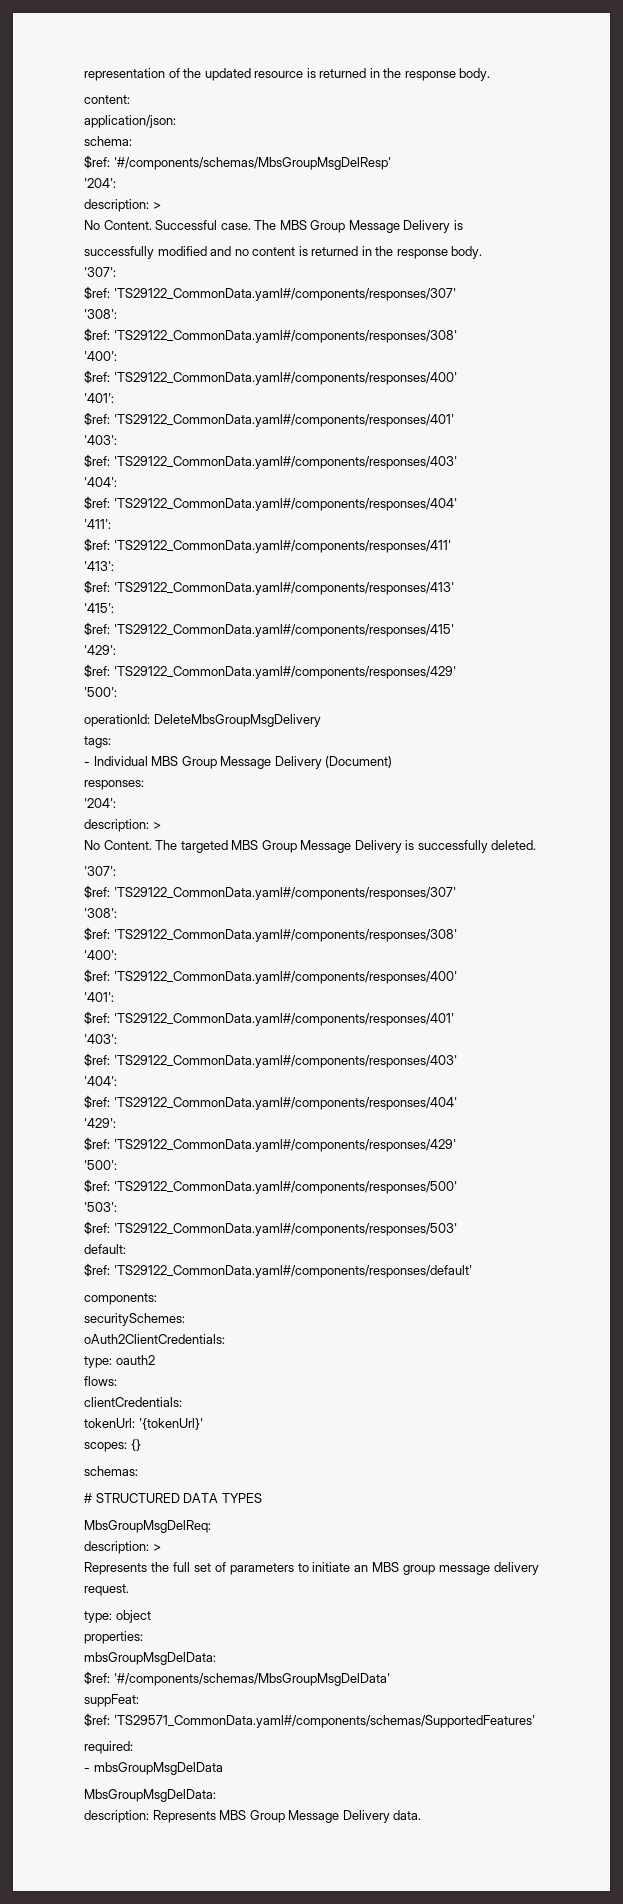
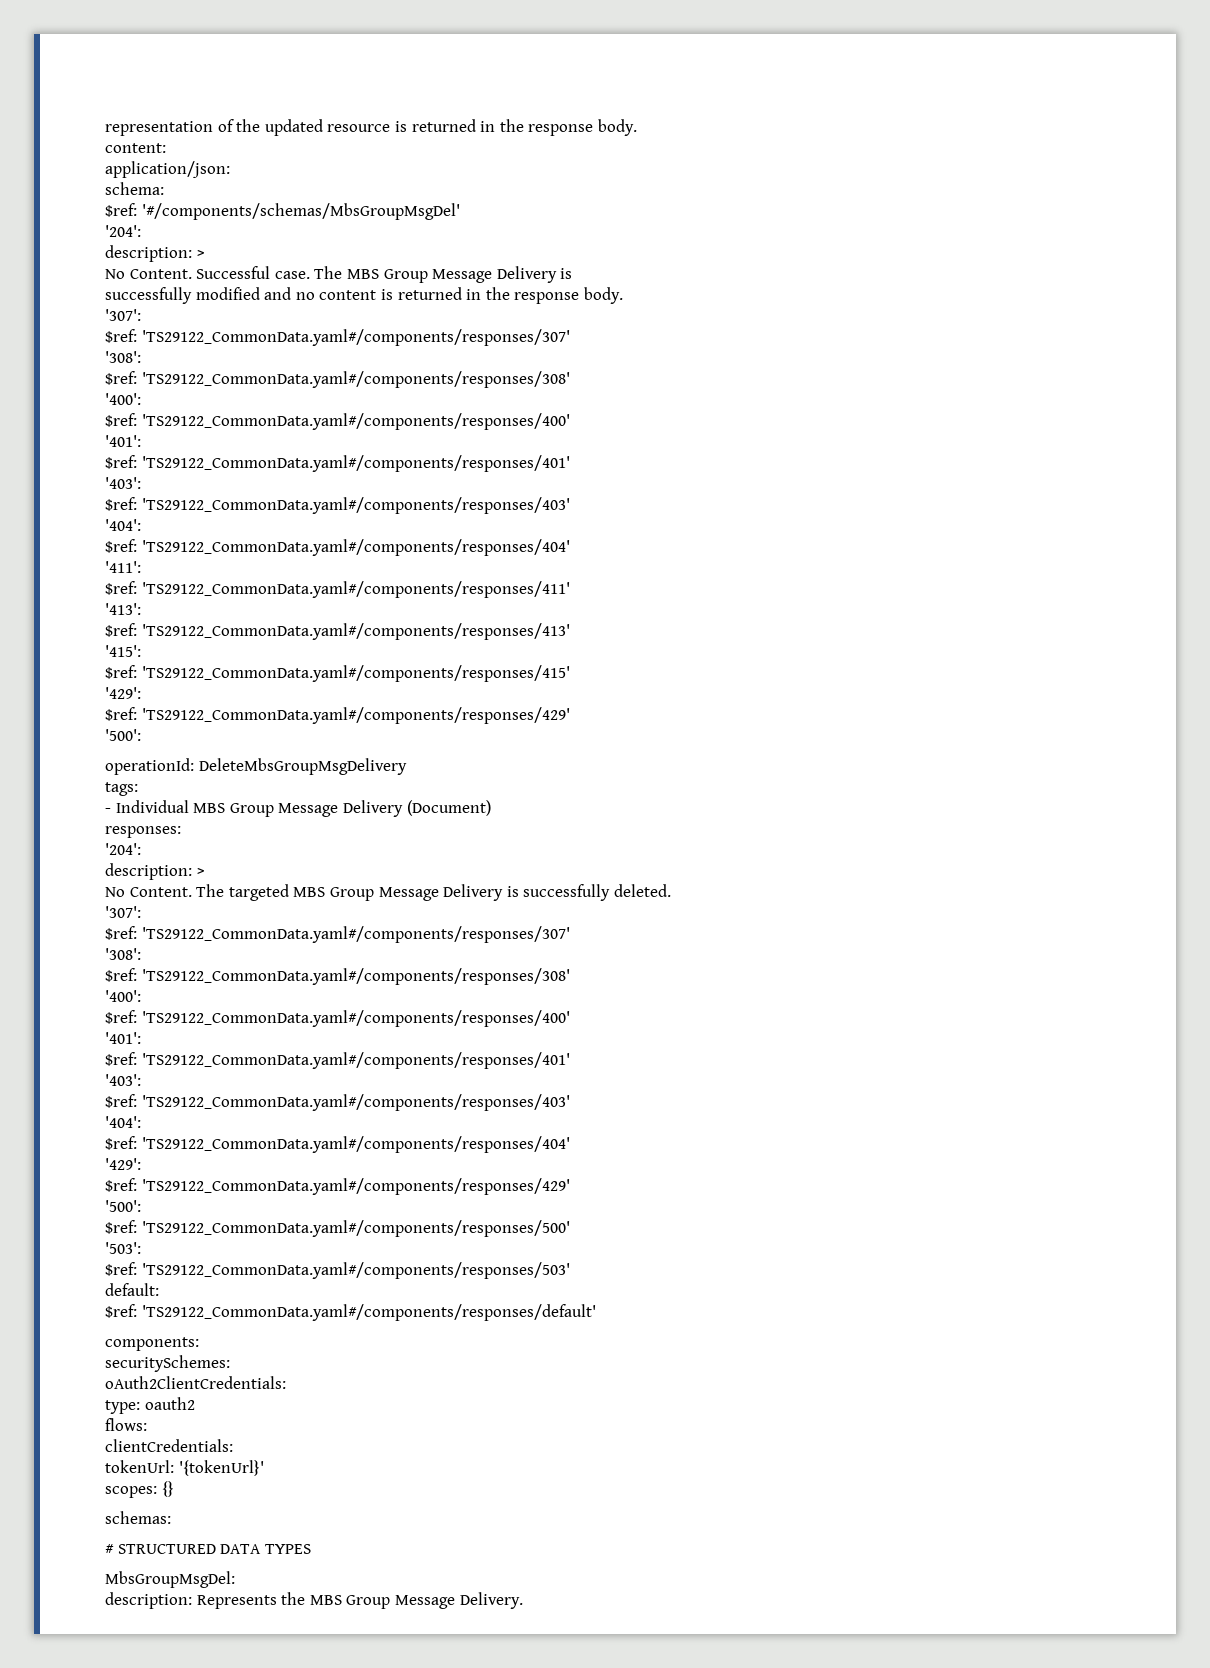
[113,157,391,170] '#/components/schemas/MbsGroupMsgDelResp' -> [141,203,460,220] '#/components/schemas/MbsGroupMsgDel'
[84,1520,211,1533] [84,1541,161,1554] [84,1562,539,1575] [84,1584,129,1596] [84,1610,151,1623] [84,1631,143,1644] [84,1652,216,1665] [84,1671,390,1686] [84,1694,139,1707] [84,1713,535,1728] [84,1741,133,1754] [84,1762,223,1775] [84,1789,216,1802] MbsGroupMsgDelReq: // description: > // Represents the full set of parameters to initiate an MBS group message delivery request. // type: object // properties: // mbsGroupMsgDelData: // $ref: '#/components/schemas/MbsGroupMsgDelData' // suppFeat: // $ref: 'TS29571_CommonData.yaml#/components/schemas/SupportedFeatures' // required: // - mbsGroupMsgDelData // MbsGroupMsgDelData: -> [105,1571,235,1588] MbsGroupMsgDel:
[219,1810,422,1823] MBS Group Message Delivery data. -> [281,1592,523,1609] the MBS Group Message Delivery.

